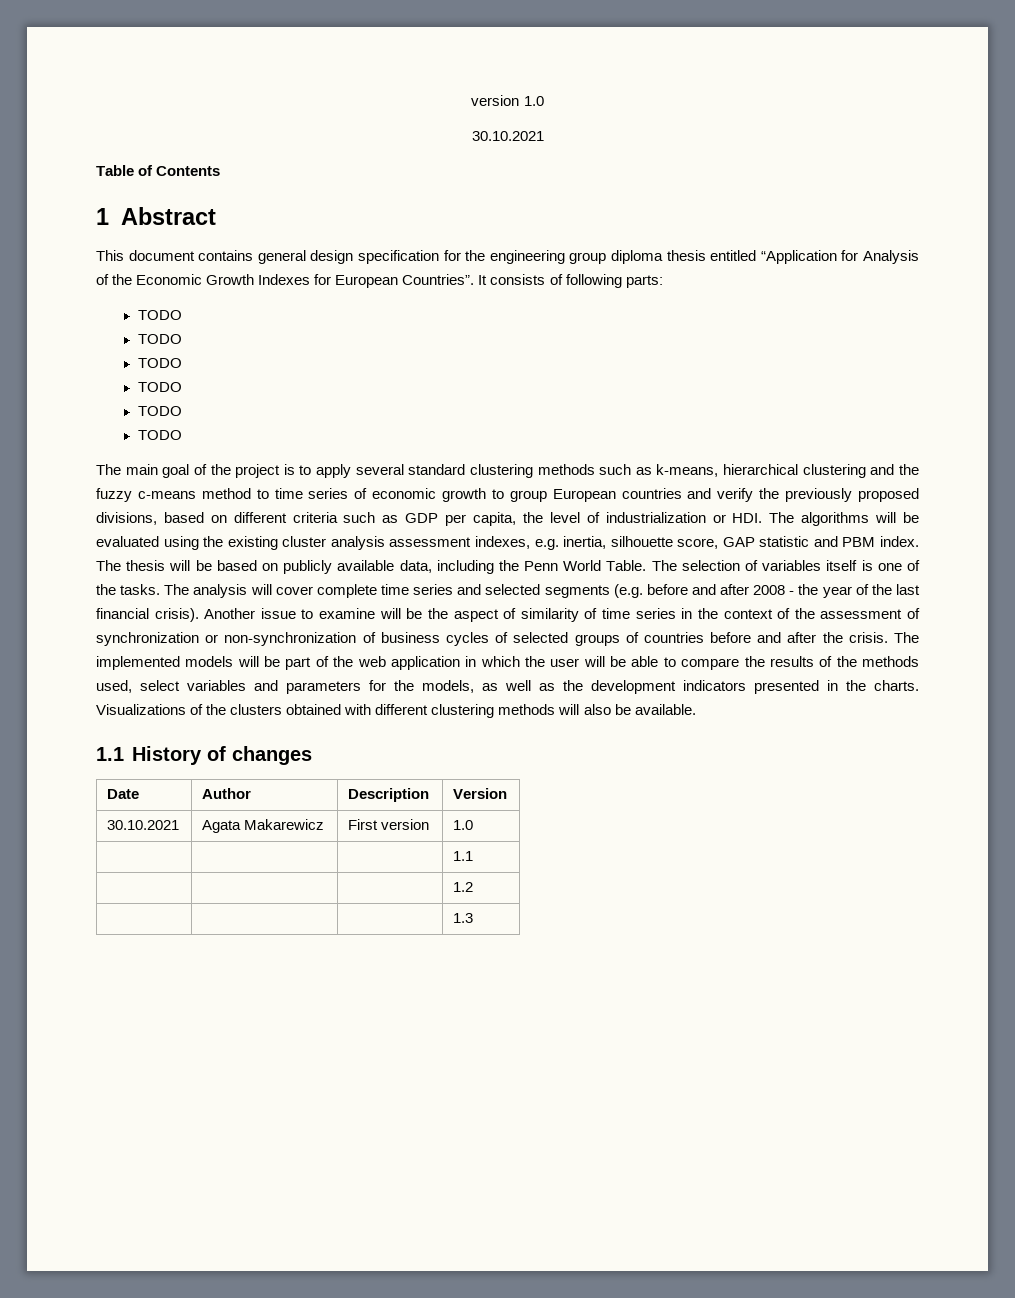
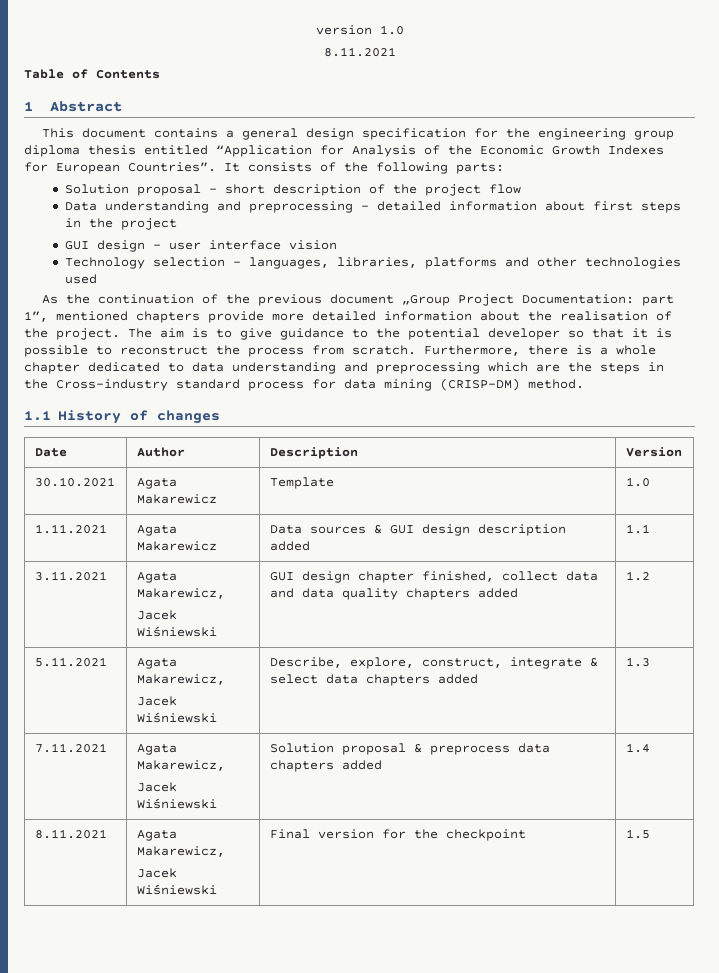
[471,131,544,141] 30.10.2021 -> [323,47,396,57] 8.11.2021
(254, 255) none -> [226,130,235,138] a
(563, 279) none -> [344,162,368,172] the
[137,310,182,320] [137,334,182,344] [137,358,182,368] [137,382,182,392] [137,406,182,416] [137,430,182,440] [96,464,920,478] [96,488,919,502] [96,512,920,526] [96,536,919,550] [96,560,920,574] [96,584,920,598] [96,608,920,622] [96,632,919,646] [96,656,920,670] [96,680,919,694] [96,704,696,718] TODO // TODO // TODO // TODO // TODO // TODO // The main goal of the project is to apply several standard clustering methods such as k-means, hierarchical clustering and the fuzzy c-means method to time series of economic growth to group European countries and verify the previously proposed divisions, based on different criteria such as GDP per capita, the level of industrialization or HDI. The algorithms will be evaluated using the existing cluster analysis assessment indexes, e.g. inertia, silhouette score, GAP statistic and PBM index. The thesis will be based on publicly available data, including the Penn World Table. The selection of variables itself is one of the tasks. The analysis will cover complete time series and selected segments (e.g. before and after 2008 - the year of the last financial crisis). Another issue to examine will be the aspect of similarity of time series in the context of the assessment of synchronization or non-synchronization of business cycles of selected groups of countries before and after the crisis. The implemented models will be part of the web application in which the user will be able to compare the results of the methods used, select variables and parameters for the models, as well as the development indicators presented in the charts. Visualizations of the clusters obtained with different clustering methods will also be available. -> [65,184,522,196] [65,201,682,213] [65,218,178,230] [65,240,338,252] [65,257,682,269] [65,274,98,284] [42,294,675,306] [24,311,672,323] [24,328,672,340] [24,345,656,357] [24,362,664,374] [24,378,584,391] Solution proposal – short description of the project flow // Data understanding and preprocessing – detailed information about first steps in the project // GUI design - user interface vision // Technology selection - languages, libraries, platforms and other technologies used // As the continuation of the previous document „Group Project Documentation: part 1”, mentioned chapters provide more detailed information about the realisation of the project. The aim is to give guidance to the potential developer so that it is possible to reconstruct the process from scratch. Furthermore, there is a whole chapter dedicated to data understanding and preprocessing which are the steps in the Cross-industry standard process for data mining (CRISP-DM) method.
[348,819,430,830] [453,820,474,830] [453,851,474,861] [453,882,474,892] [453,913,474,923] First version | 1.0 // | | | 1.1 // | | | 1.2 // | | | 1.3 -> [269,477,334,489] [625,477,650,487] [34,524,107,534] [136,525,177,536] [136,541,217,551] [269,524,566,536] [269,541,310,551] [625,524,650,534] [34,571,107,581] [136,572,177,583] [136,588,225,599] [136,610,177,620] [136,626,217,637] [269,571,598,583] [269,588,518,600] [625,571,650,581] [34,657,107,667] [136,658,177,669] [136,674,225,685] [136,696,177,706] [136,712,217,723] [269,657,598,669] [269,674,478,686] [625,657,650,667] [34,743,107,753] [136,744,177,755] [136,760,225,771] [136,782,177,792] [136,798,217,809] [269,743,550,755] [269,760,382,772] [625,743,650,753] [34,829,107,839] [136,830,177,841] [136,846,225,857] [136,868,177,878] [136,884,217,895] [269,829,526,841] [625,829,650,839] Template | 1.0 // 1.11.2021 | Agata Makarewicz | Data sources & GUI design description added | 1.1 // 3.11.2021 | Agata Makarewicz, // Jacek Wiśniewski | GUI design chapter finished, collect data and data quality chapters added | 1.2 // 5.11.2021 | Agata Makarewicz, // Jacek Wiśniewski | Describe, explore, construct, integrate & select data chapters added | 1.3 // 7.11.2021 | Agata Makarewicz, // Jacek Wiśniewski | Solution proposal & preprocess data chapters added | 1.4 // 8.11.2021 | Agata Makarewicz, // Jacek Wiśniewski | Final version for the checkpoint | 1.5

